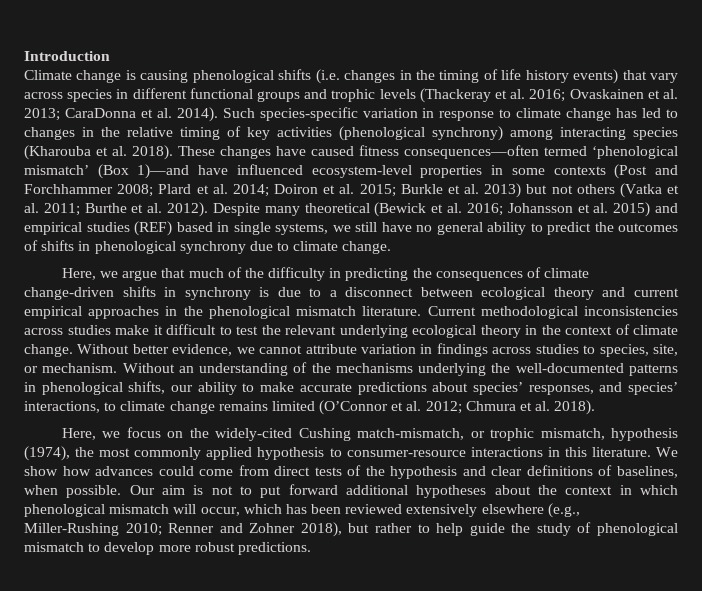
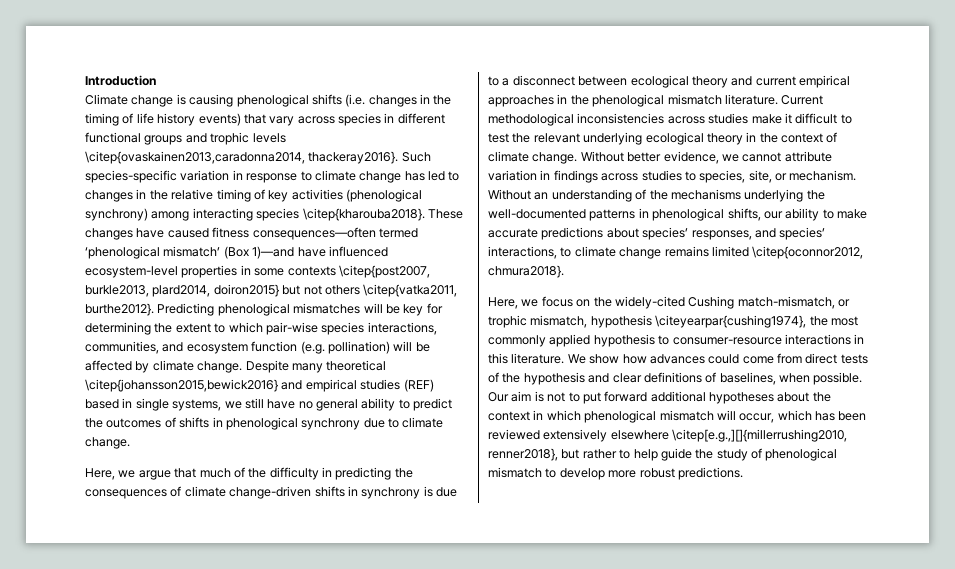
[419,88,678,103] [24,107,218,122] (Thackeray et al. 2016; Ovaskainen et al. 2013; CaraDonna et al. 2014). -> [85,151,399,164] \citep{ovaskainen2013,caradonna2014, thackeray2016}.
[24,145,173,160] (Kharouba et al. 2018). -> [302,208,425,221] \citep{kharouba2018}.
[614,164,679,179] [24,183,679,198] [24,202,651,217] (Post and Forchhammer 2008; Plard et al. 2014; Doiron et al. 2015; Burkle et al. 2013) but not others (Vatka et al. 2011; Burthe et al. 2012). Despite many theoretical (Bewick et al. 2016; Johansson et al. 2015) -> [338,265,430,278] [85,284,458,297] [85,303,443,316] [85,322,437,335] [85,341,430,354] [85,360,387,373] [85,379,278,392] \citep{post2007, burkle2013, plard2014, doiron2015} but not others \citep{vatka2011, burthe2012}. Predicting phenological mismatches will be key for determining the extent to which pair-wise species interactions, communities, and ecosystem function (e.g. pollination) will be affected by climate change. Despite many theoretical \citep{johansson2015,bewick2016}
[319,400,596,415] (O’Connor et al. 2012; Chmura et al. 2018). -> [752,246,864,259] [488,265,564,278] \citep{oconnor2012, chmura2018}.
[24,446,70,461] (1974), -> [655,315,807,328] \citeyearpar{cushing1974},
[547,503,580,518] [24,522,342,537] (e.g., Miller-Rushing 2010; Renner and Zohner 2018), -> [672,429,848,442] [488,448,558,461] \citep[e.g.,][]{millerrushing2010, renner2018},

